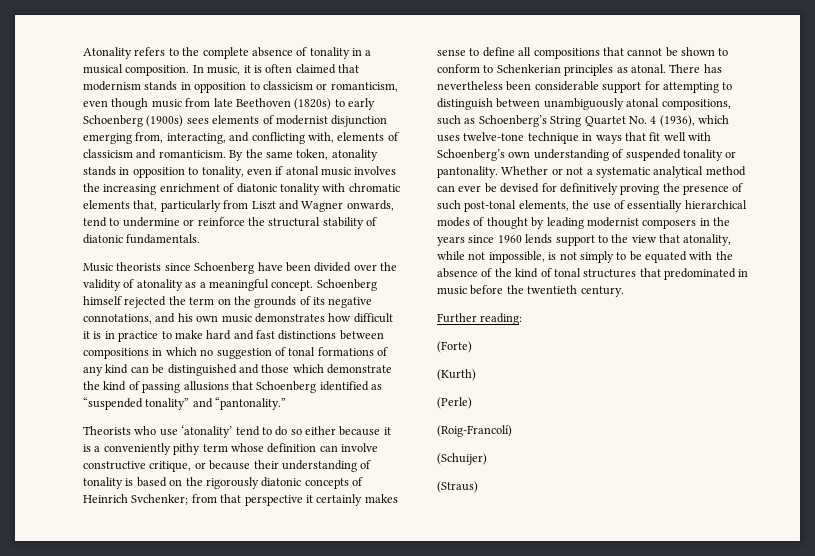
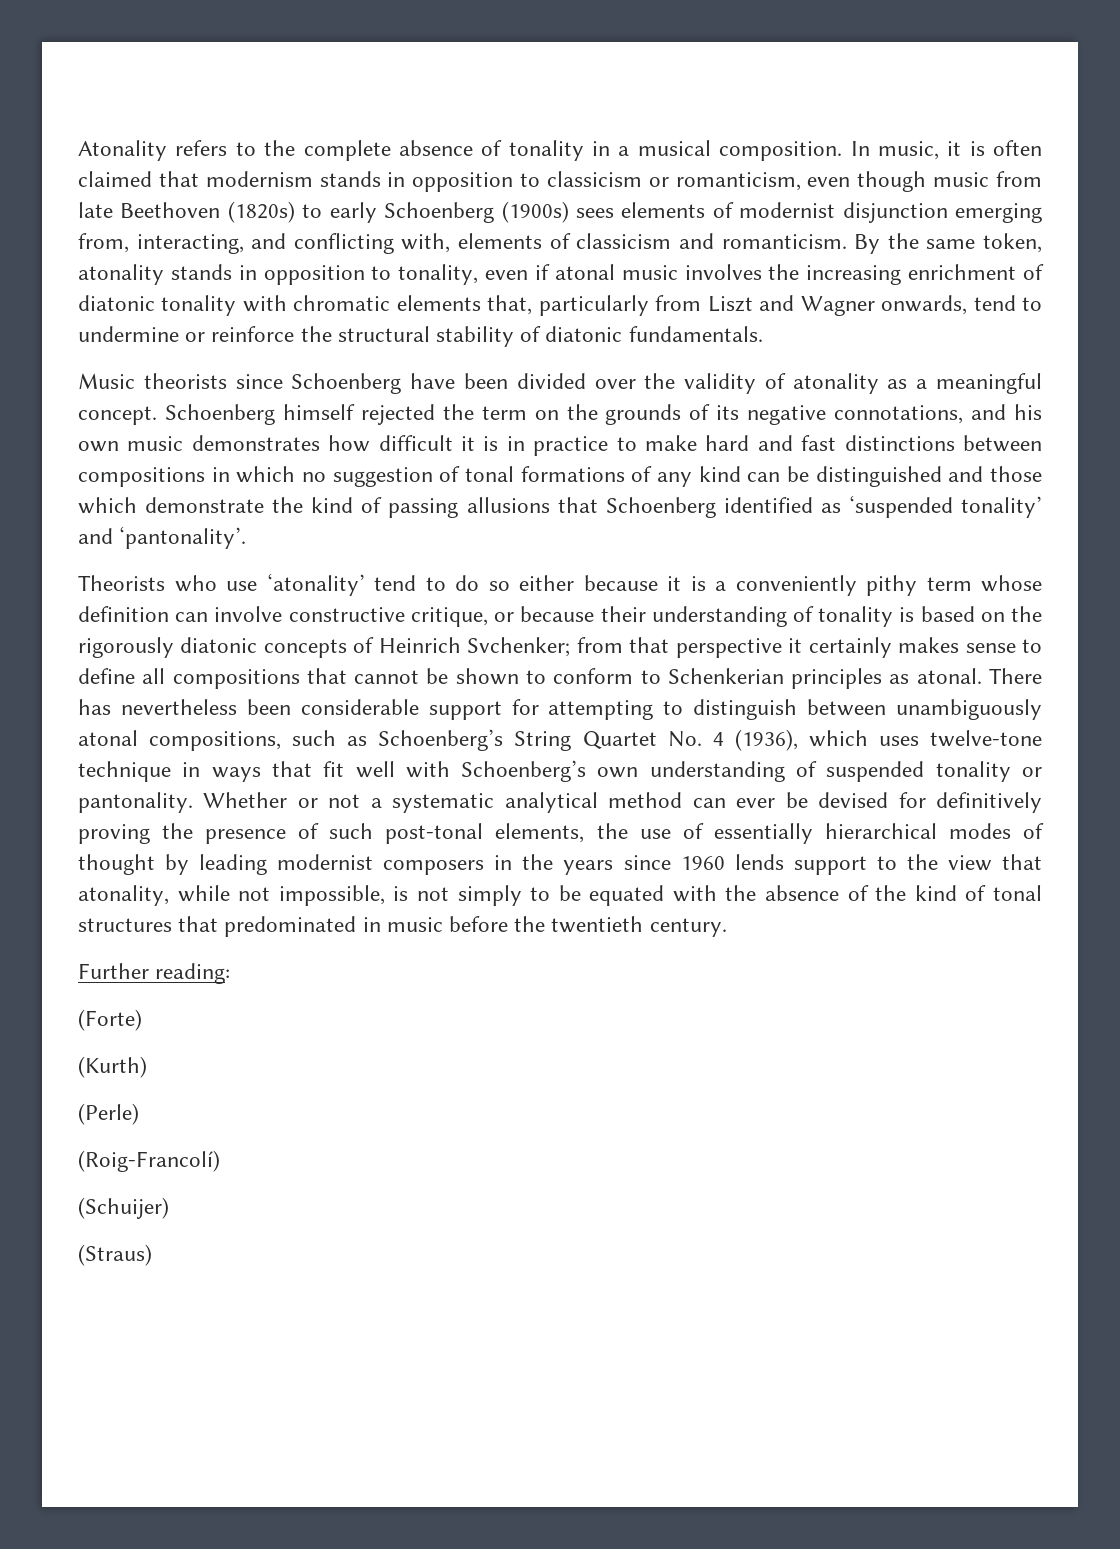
[83,397,287,410] “suspended tonality” and “pantonality.” -> [848,495,1042,518] [78,526,247,549] ‘suspended tonality’ and ‘pantonality’.

